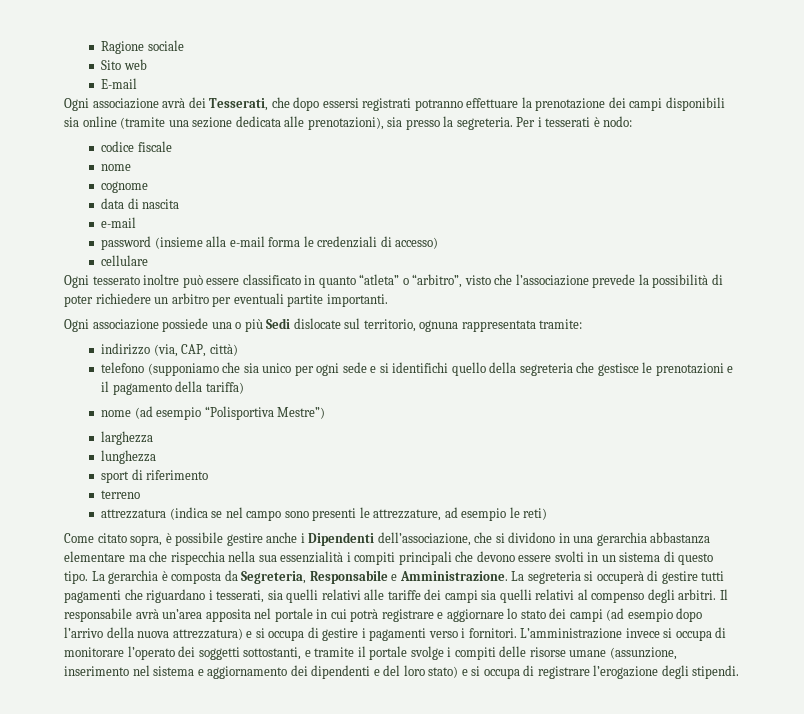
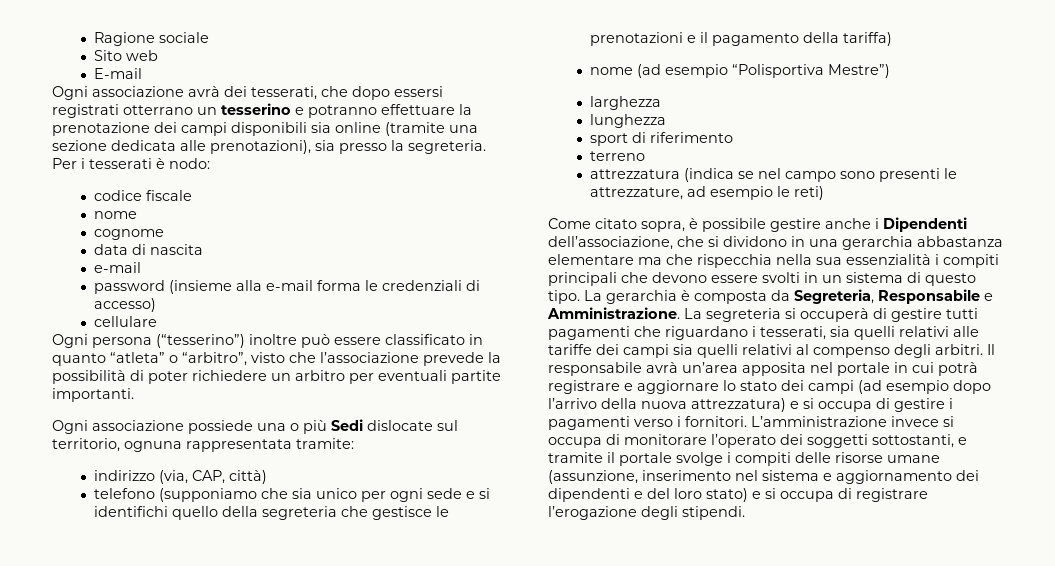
[209,98,269,111] Tesserati, -> [251,86,317,100] tesserati,
(412, 104) none -> [123,103,304,115] otterrano un tesserino e
[92,276,140,285] tesserato -> [92,334,245,348] persona (“tesserino”)

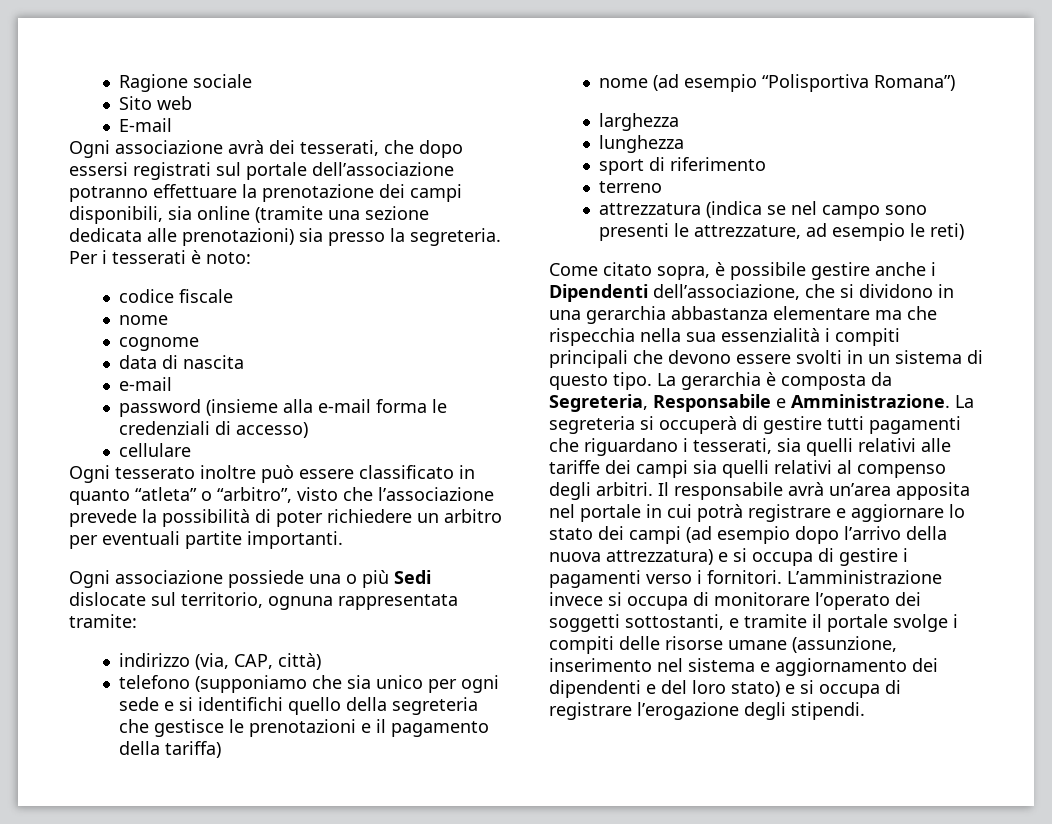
[123,103,304,115] otterrano un tesserino e -> [216,162,454,180] sul portale dell’associazione
[231,122,307,136] disponibili -> [69,206,163,224] disponibili,
[210,140,311,154] prenotazioni), -> [182,228,294,246] prenotazioni)
[169,158,210,169] nodo: -> [206,252,251,264] noto:
[92,334,245,348] persona (“tesserino”) -> [115,467,195,479] tesserato
[828,64,891,78] Mestre”) -> [874,75,956,91] Romana”)

